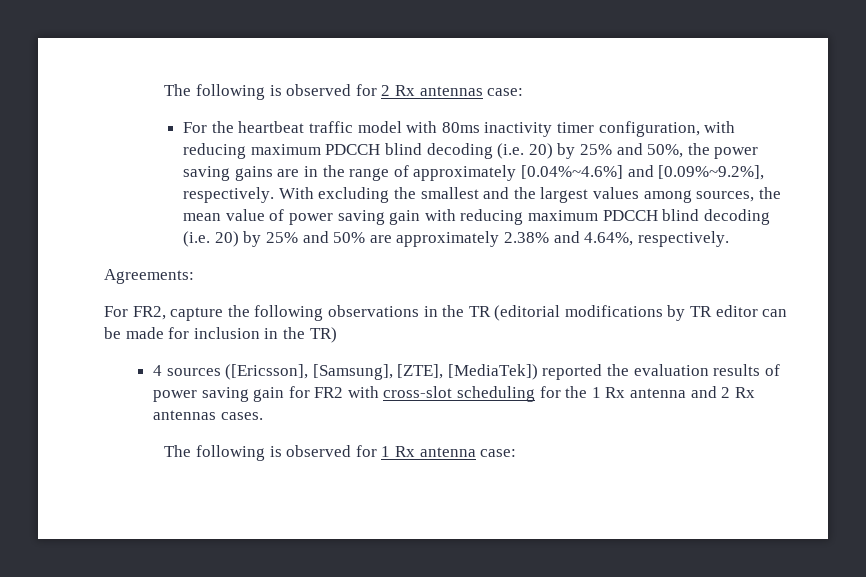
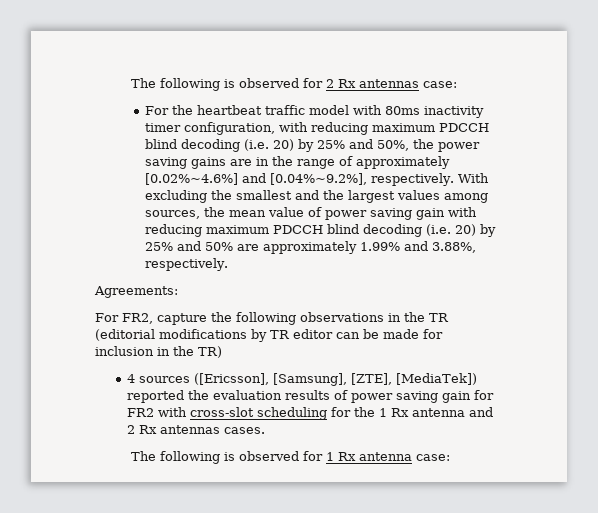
[520,165,765,180] [0.04%~4.6%] and [0.09%~9.2%], -> [145,173,368,185] [0.02%~4.6%] and [0.04%~9.2%],
[503,231,634,246] 2.38% and 4.64%, -> [360,241,477,253] 1.99% and 3.88%,

